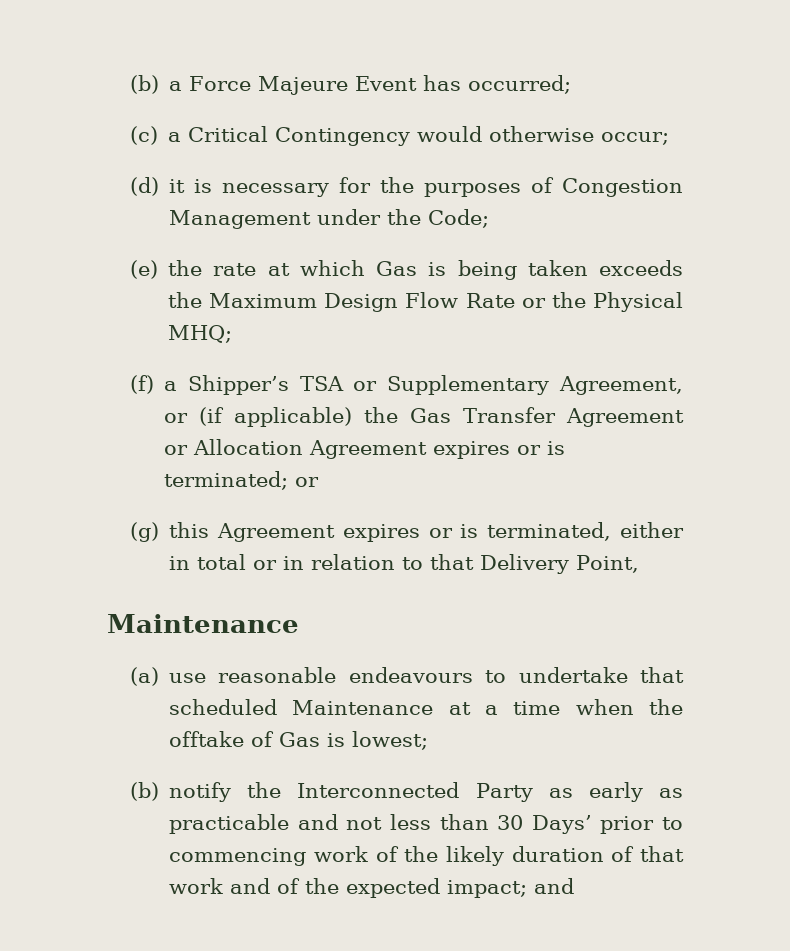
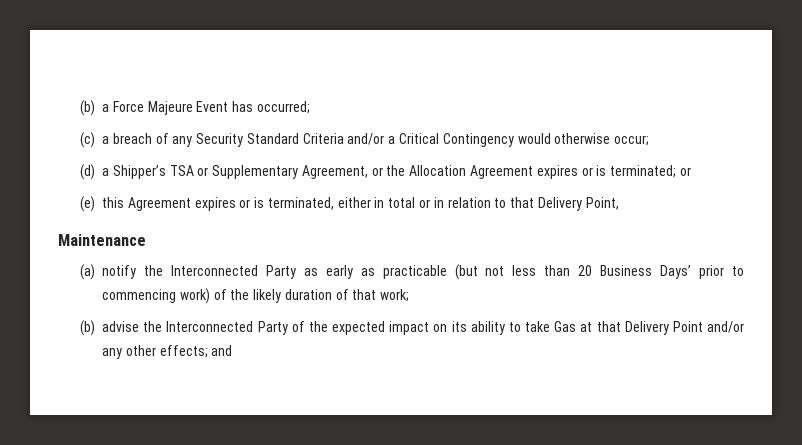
(182, 137) none -> [112,133,396,147] breach of any Security Standard Criteria and/or a
[169,177,684,197] [169,209,490,229] [129,260,684,280] [168,292,683,312] [168,325,233,343] [129,375,154,394] it is necessary for the purposes of Congestion Management under the Code; // (e) the rate at which Gas is being taken exceeds the Maximum Design Flow Rate or the Physical MHQ; // (f) -> (95, 172) none
[199,407,684,427] [164,445,189,455] (if applicable) the Gas Transfer Agreement or -> [386,165,406,176] the
[129,522,159,542] (g) -> [79,196,95,212] (e)
[169,667,684,683] [169,699,683,715] [169,731,429,750] [129,782,159,801] use reasonable endeavours to undertake that scheduled Maintenance at a time when the offtake of Gas is lowest; // (b) -> (95, 272) none
[297,814,338,830] and -> [454,264,478,280] (but
[497,815,524,830] 30 -> [578,265,653,276] 20 Business
[313,846,368,862] work -> [179,288,210,304] work)
[169,878,528,898] work and of the expected impact; -> [380,289,410,302] [79,320,744,336] [101,345,208,359] work; // (b) advise the Interconnected Party of the expected impact on its ability to take Gas at that Delivery Point and/or any other effects;

